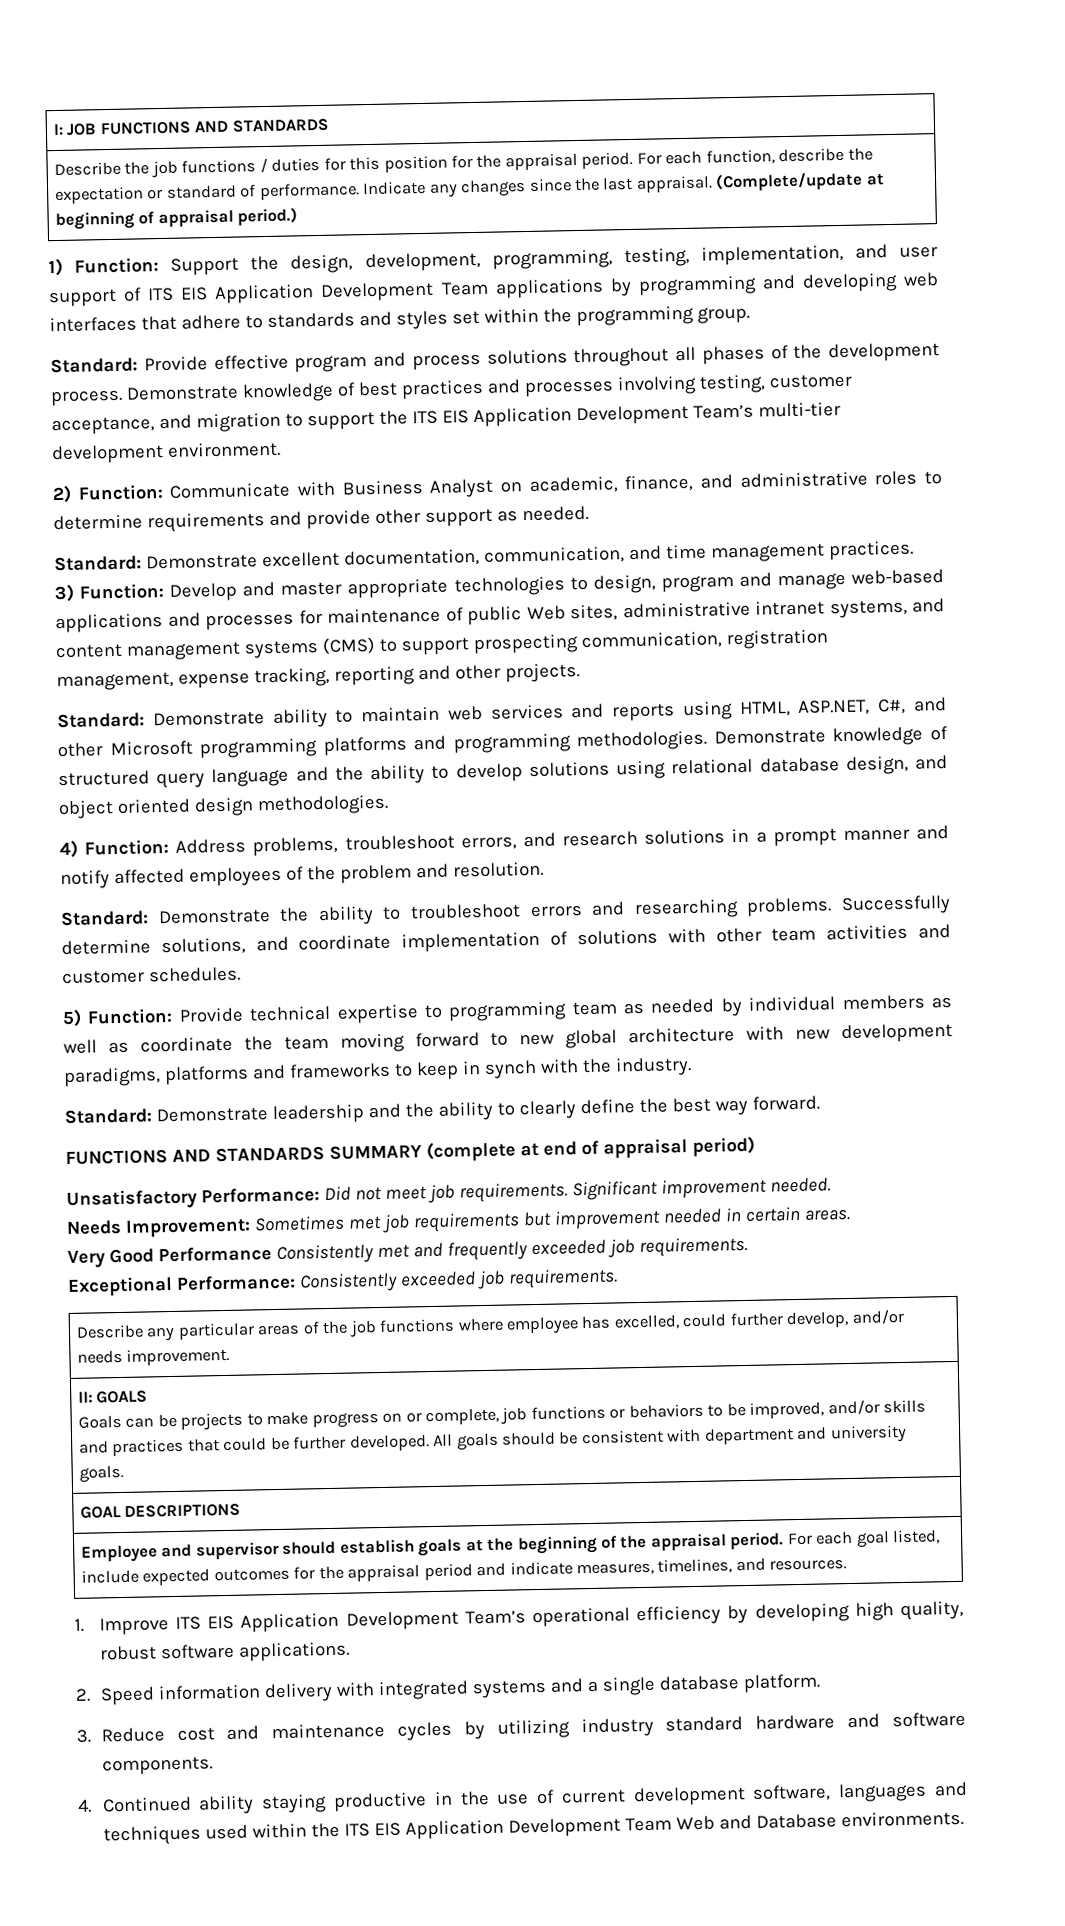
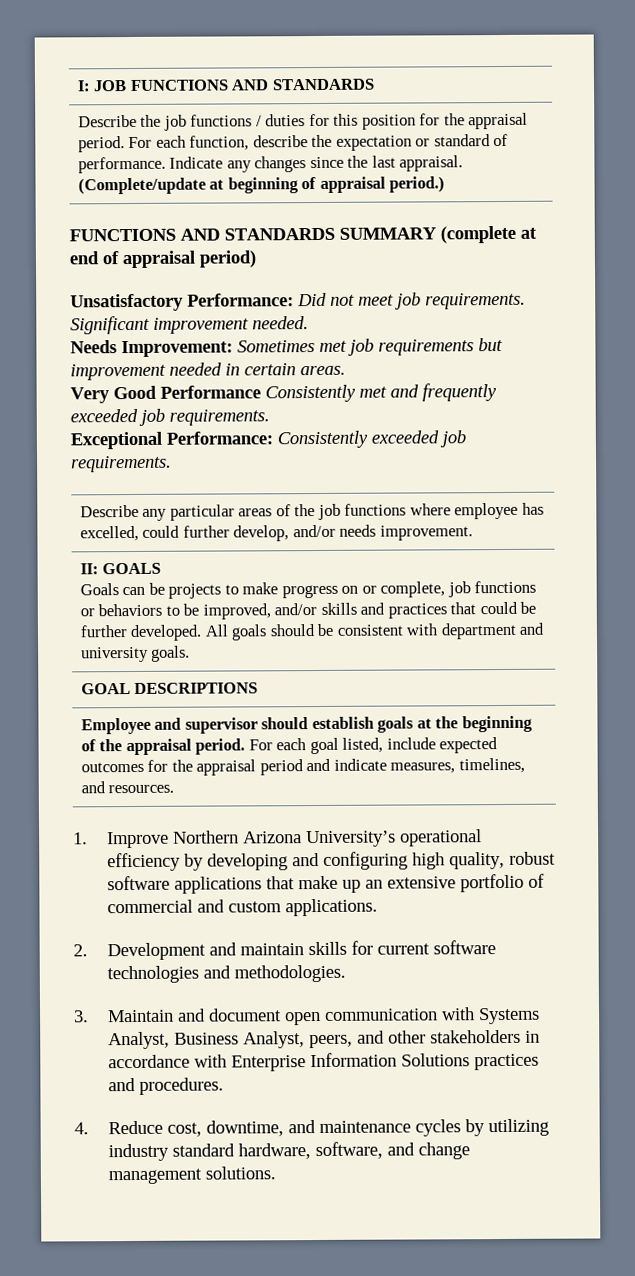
[48,244,939,277] [48,272,940,308] [49,305,750,333] [50,342,940,374] [50,373,852,407] [51,401,841,436] [51,441,281,465] [52,470,942,504] [53,505,589,533] [54,540,914,572] [54,569,945,603] [55,598,945,634] [55,629,828,661] [56,663,580,692] [57,697,947,729] [57,725,948,759] [58,754,949,789] [58,794,389,820] [59,824,950,859] [60,861,544,890] [60,894,952,927] [61,923,951,956] [62,966,241,985] [62,994,952,1028] [63,1022,953,1055] [63,1056,692,1088] [64,1095,820,1125] // 1) Function: Support the design, development, programming, testing, implementation, and user support of ITS EIS Application Development Team applications by programming and developing web interfaces that adhere to standards and styles set within the programming group. // Standard: Provide effective program and process solutions throughout all phases of the development process. Demonstrate knowledge of best practices and processes involving testing, customer acceptance, and migration to support the ITS EIS Application Development Team’s multi-tier development environment. // 2) Function: Communicate with Business Analyst on academic, finance, and administrative roles to determine requirements and provide other support as needed. // Standard: Demonstrate excellent documentation, communication, and time management practices. // 3) Function: Develop and master appropriate technologies to design, program and manage web-based applications and processes for maintenance of public Web sites, administrative intranet systems, and content management systems (CMS) to support prospecting communication, registration management, expense tracking, reporting and other projects. // Standard: Demonstrate ability to maintain web services and reports using HTML, ASP.NET, C#, and other Microsoft programming platforms and programming methodologies. Demonstrate knowledge of structured query language and the ability to develop solutions using relational database design, and object oriented design methodologies. // 4) Function: Address problems, troubleshoot errors, and research solutions in a prompt manner and notify affected employees of the problem and resolution. // Standard: Demonstrate the ability to troubleshoot errors and researching problems. Successfully determine solutions, and coordinate implementation of solutions with other team activities and customer schedules. // 5) Function: Provide technical expertise to programming team as needed by individual members as well as coordinate the team moving forward to new global architecture with new development paradigms, platforms and frameworks to keep in synch with the industry. // Standard: Demonstrate leadership and the ability to clearly define the best way forward. -> (446, 184) none
[174,1610,526,1633] ITS EIS Application Development Team’s -> [172,830,396,848] Northern Arizona University’s
(850, 1613) none -> [291,851,408,870] and configuring
[238,1641,350,1662] [75,1673,821,1706] [76,1727,215,1743] applications. // 2. Speed information delivery with integrated systems and a single database platform. // 3. Reduce cost -> [173,873,545,894] [106,898,378,917] [73,940,496,961] [106,964,346,984] [74,1007,540,1026] [107,1029,540,1050] [107,1052,539,1072] [107,1077,224,1095] [74,1120,284,1137] applications that make up an extensive portfolio of commercial and custom applications. // 2. Development and maintain skills for current software technologies and methodologies. // 3. Maintain and document open communication with Systems Analyst, Business Analyst, peers, and other stakeholders in accordance with Enterprise Information Solutions practices and procedures. // 4. Reduce cost, downtime,
[755,1711,966,1730] [101,1756,213,1776] [77,1781,969,1815] [102,1810,964,1846] hardware and software components. // 4. Continued ability staying productive in the use of current development software, languages and techniques used within the ITS EIS Application Development Team Web and Database environments. -> [237,1141,470,1160] [107,1166,276,1185] hardware, software, and change management solutions.

